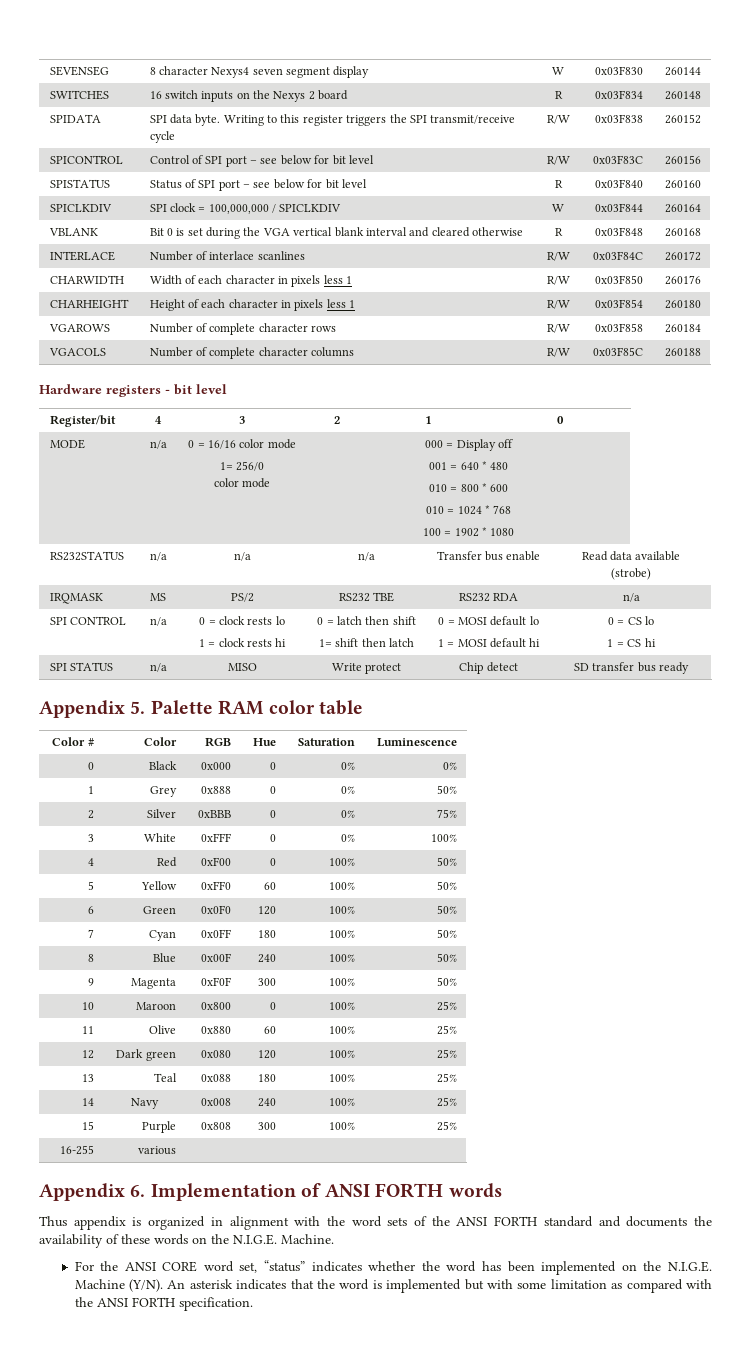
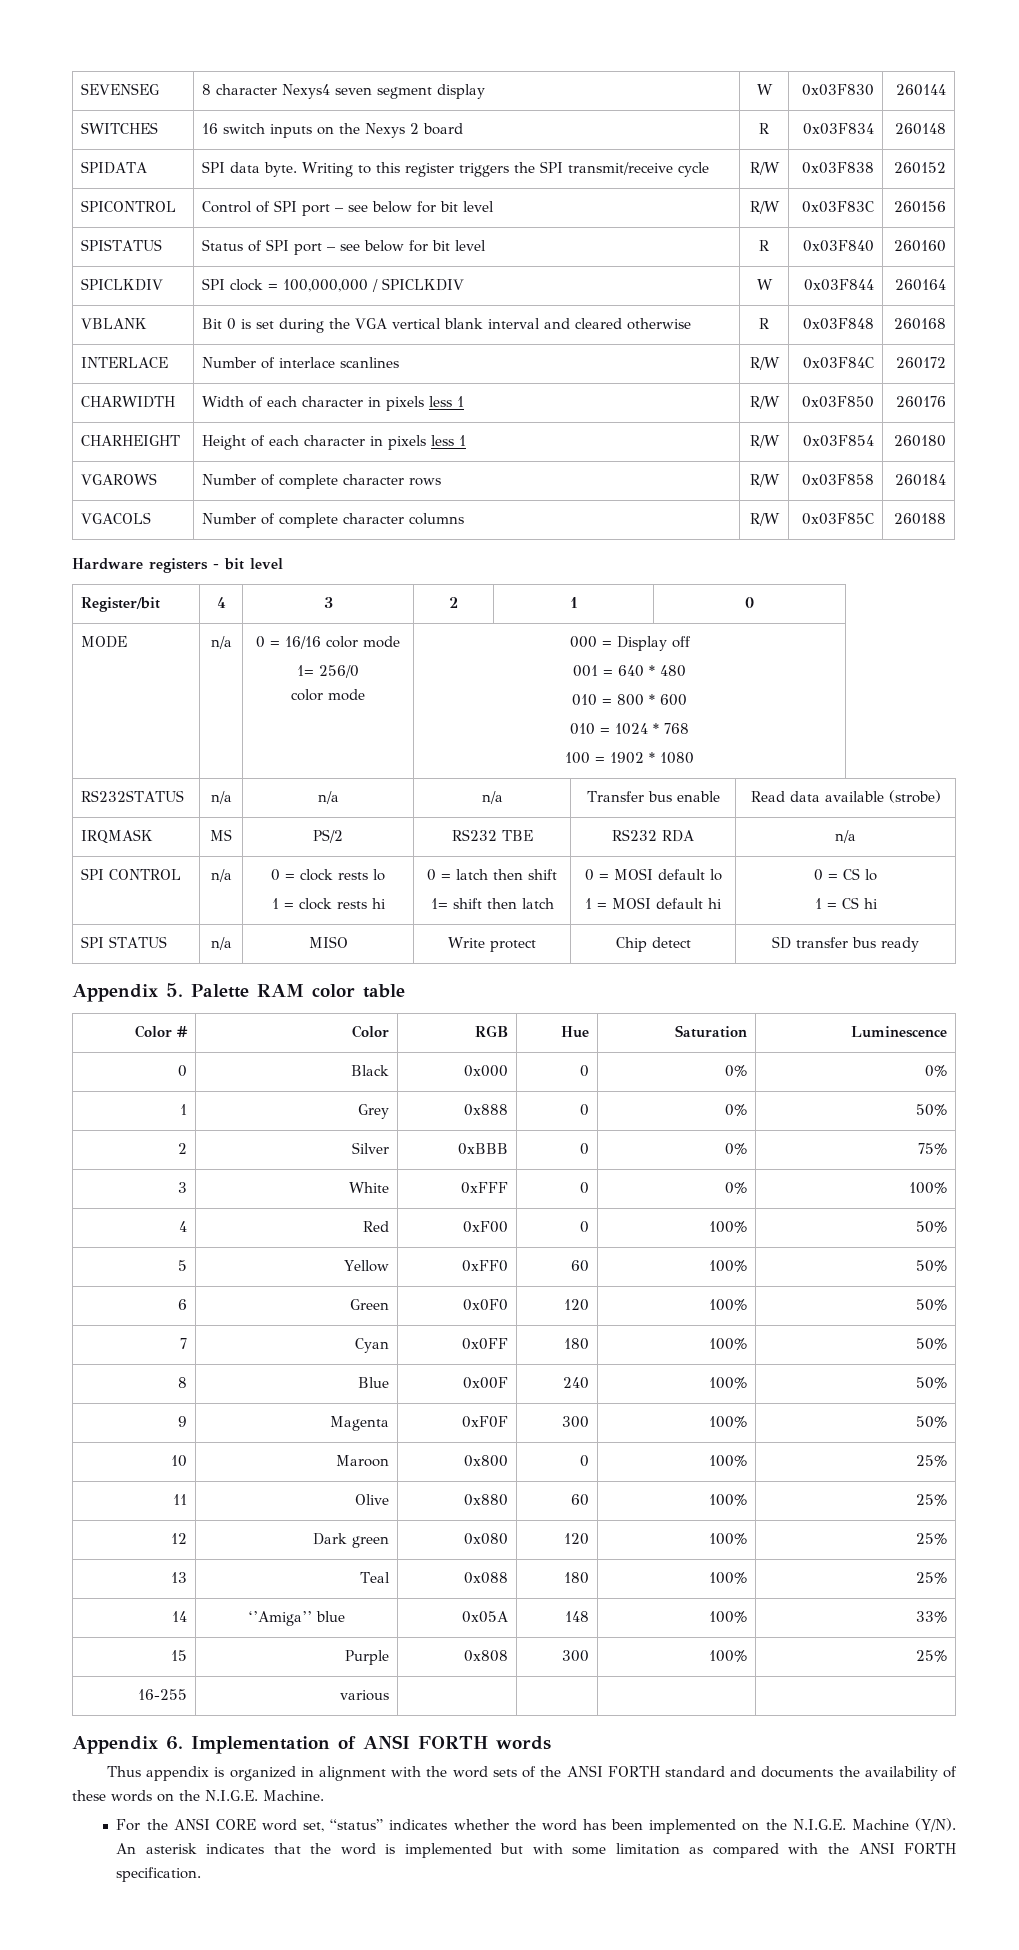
[131,1098,159,1109] [200,1098,231,1106] [257,1098,276,1107] [328,1098,355,1106] [436,1097,457,1107] Navy | 0x008 | 240 | 100% | 25% -> [248,1611,345,1626] [462,1611,509,1623] [565,1611,590,1622] [709,1611,748,1623] [916,1611,948,1623] ‘’Amiga’’ blue | 0x05A | 148 | 100% | 33%

